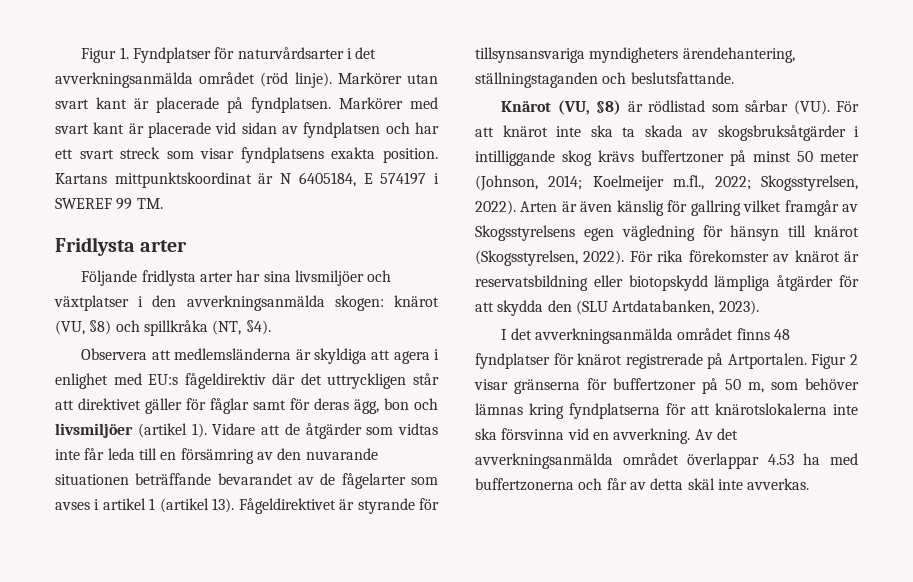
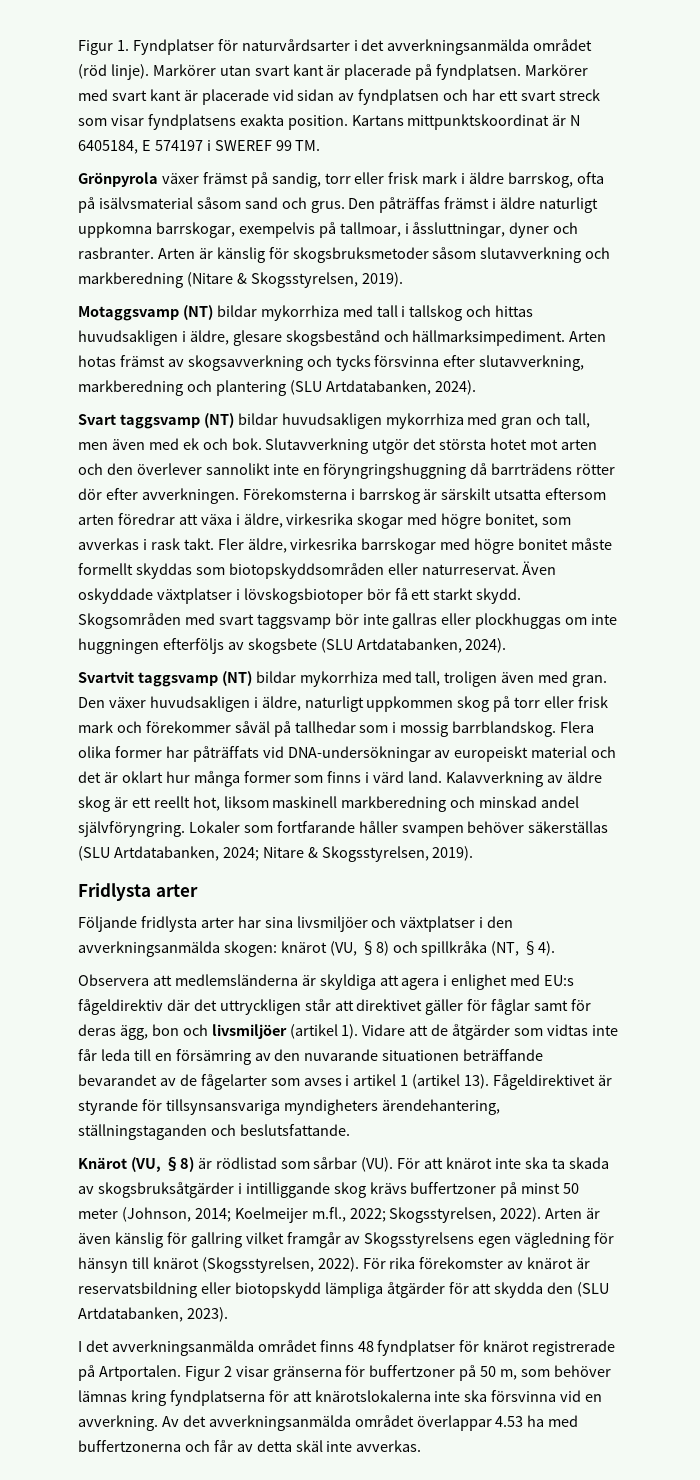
(163, 203) none -> [78,172,604,188] [78,197,599,213] [78,222,579,238] [78,247,611,263] [78,272,403,288] [78,305,534,321] [78,330,607,346] [78,355,585,371] [78,380,476,396] [78,413,591,429] [78,438,597,454] [78,463,616,479] [78,488,607,504] [78,513,572,529] [78,538,613,554] [78,561,557,579] [78,588,522,604] [78,613,618,629] [78,638,507,654] [78,671,608,687] [78,696,609,712] [78,721,595,737] [78,746,617,762] [78,771,602,787] [78,796,580,812] [78,821,609,837] [78,846,474,862] // Grönpyrola växer främst på sandig, torr eller frisk mark i äldre barrskog, ofta på isälvsmaterial såsom sand och grus. Den påträffas främst i äldre naturligt uppkomna barrskogar, exempelvis på tallmoar, i åssluttningar, dyner och rasbranter. Arten är känslig för skogsbruksmetoder såsom slutavverkning och markberedning (Nitare & Skogsstyrelsen, 2019). // Motaggsvamp (NT) bildar mykorrhiza med tall i tallskog och hittas huvudsakligen i äldre, glesare skogsbestånd och hällmarksimpediment. Arten hotas främst av skogsavverkning och tycks försvinna efter slutavverkning, markberedning och plantering (SLU Artdatabanken, 2024). // Svart taggsvamp (NT) bildar huvudsakligen mykorrhiza med gran och tall, men även med ek och bok. Slutavverkning utgör det största hotet mot arten och den överlever sannolikt inte en föryngringshuggning då barrträdens rötter dör efter avverkningen. Förekomsterna i barrskog är särskilt utsatta eftersom arten föredrar att växa i äldre, virkesrika skogar med högre bonitet, som avverkas i rask takt. Fler äldre, virkesrika barrskogar med högre bonitet måste formellt skyddas som biotopskyddsområden eller naturreservat. Även oskyddade växtplatser i lövskogsbiotoper bör få ett starkt skydd. Skogsområden med svart taggsvamp bör inte gallras eller plockhuggas om inte huggningen efterföljs av skogsbete (SLU Artdatabanken, 2024). // Svartvit taggsvamp (NT) bildar mykorrhiza med tall, troligen även med gran. Den växer huvudsakligen i äldre, naturligt uppkommen skog på torr eller frisk mark och förekommer såväl på tallhedar som i mossig barrblandskog. Flera olika former har påträffats vid DNA-undersökningar av europeiskt material och det är oklart hur många former som finns i värd land. Kalavverkning av äldre skog är ett reellt hot, liksom maskinell markberedning och minskad andel självföryngring. Lokaler som fortfarande håller svampen behöver säkerställas (SLU Artdatabanken, 2024; Nitare & Skogsstyrelsen, 2019).

